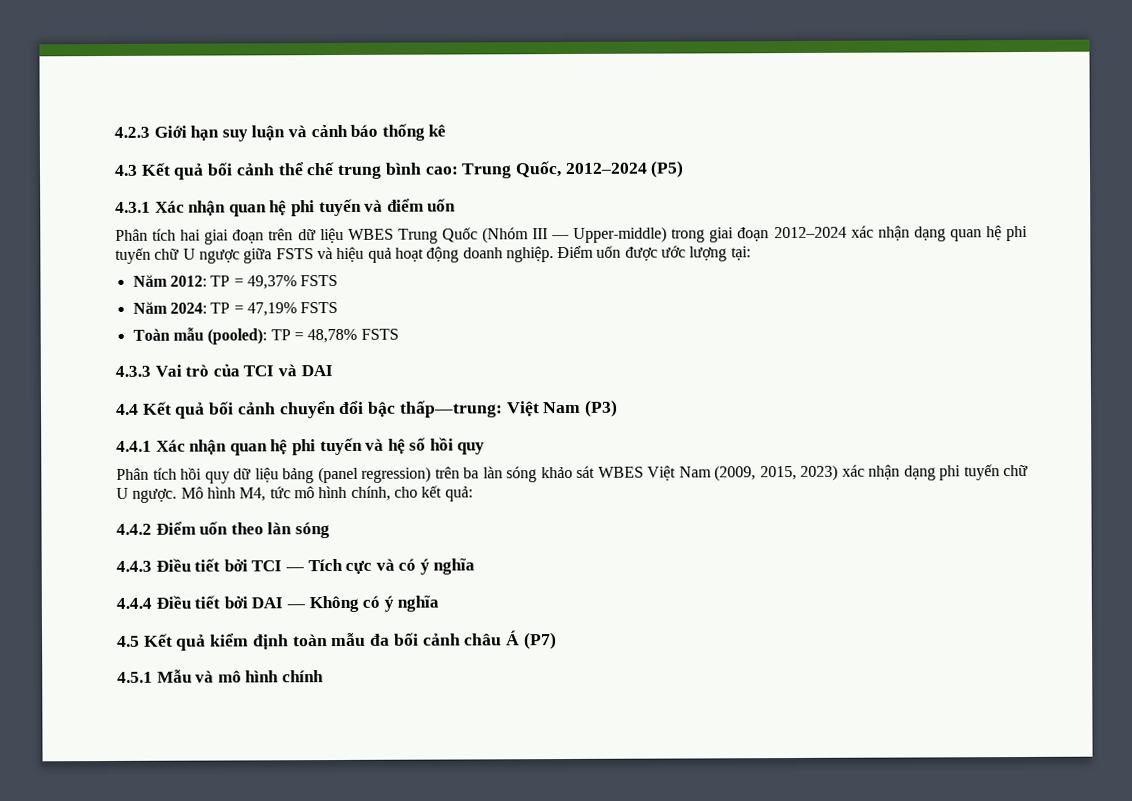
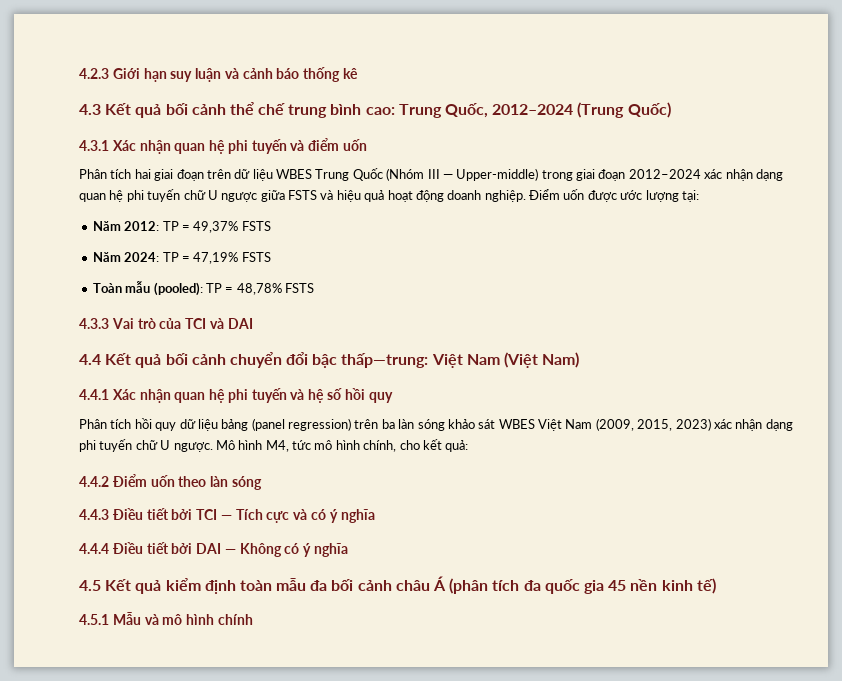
[650,160,685,178] (P5) -> [577,102,671,118] (Trung Quốc)
[583,399,618,417] (P3) -> [504,352,580,368] (Việt Nam)
[523,632,557,650] (P7) -> [449,578,716,594] (phân tích đa quốc gia 45 nền kinh tế)

